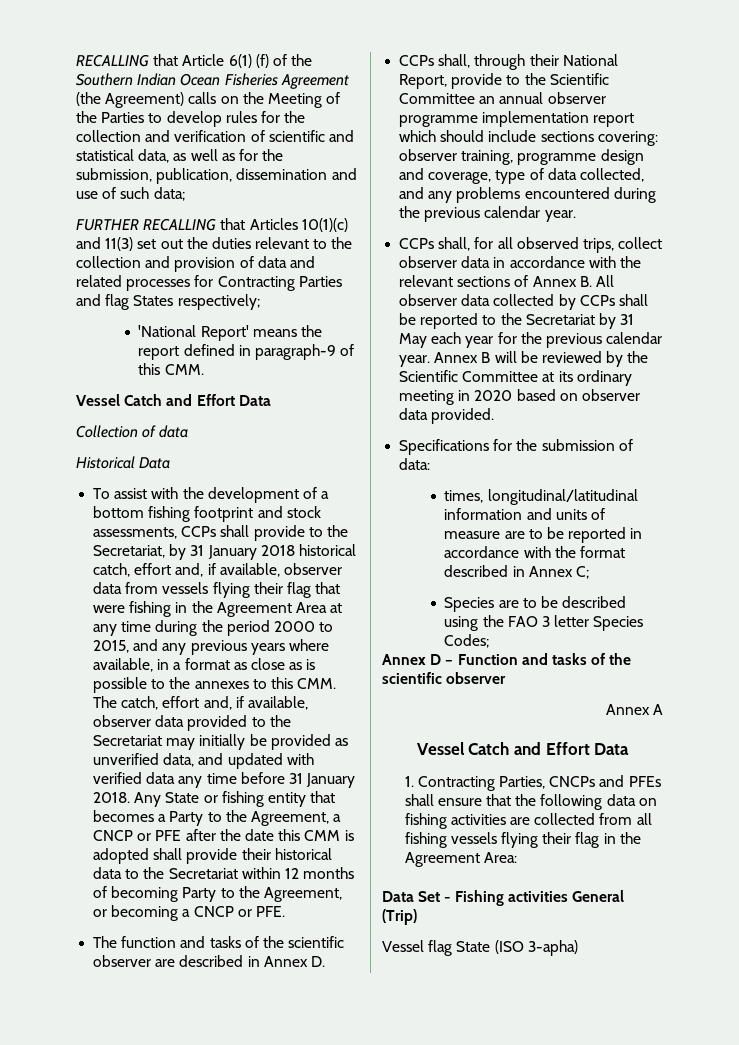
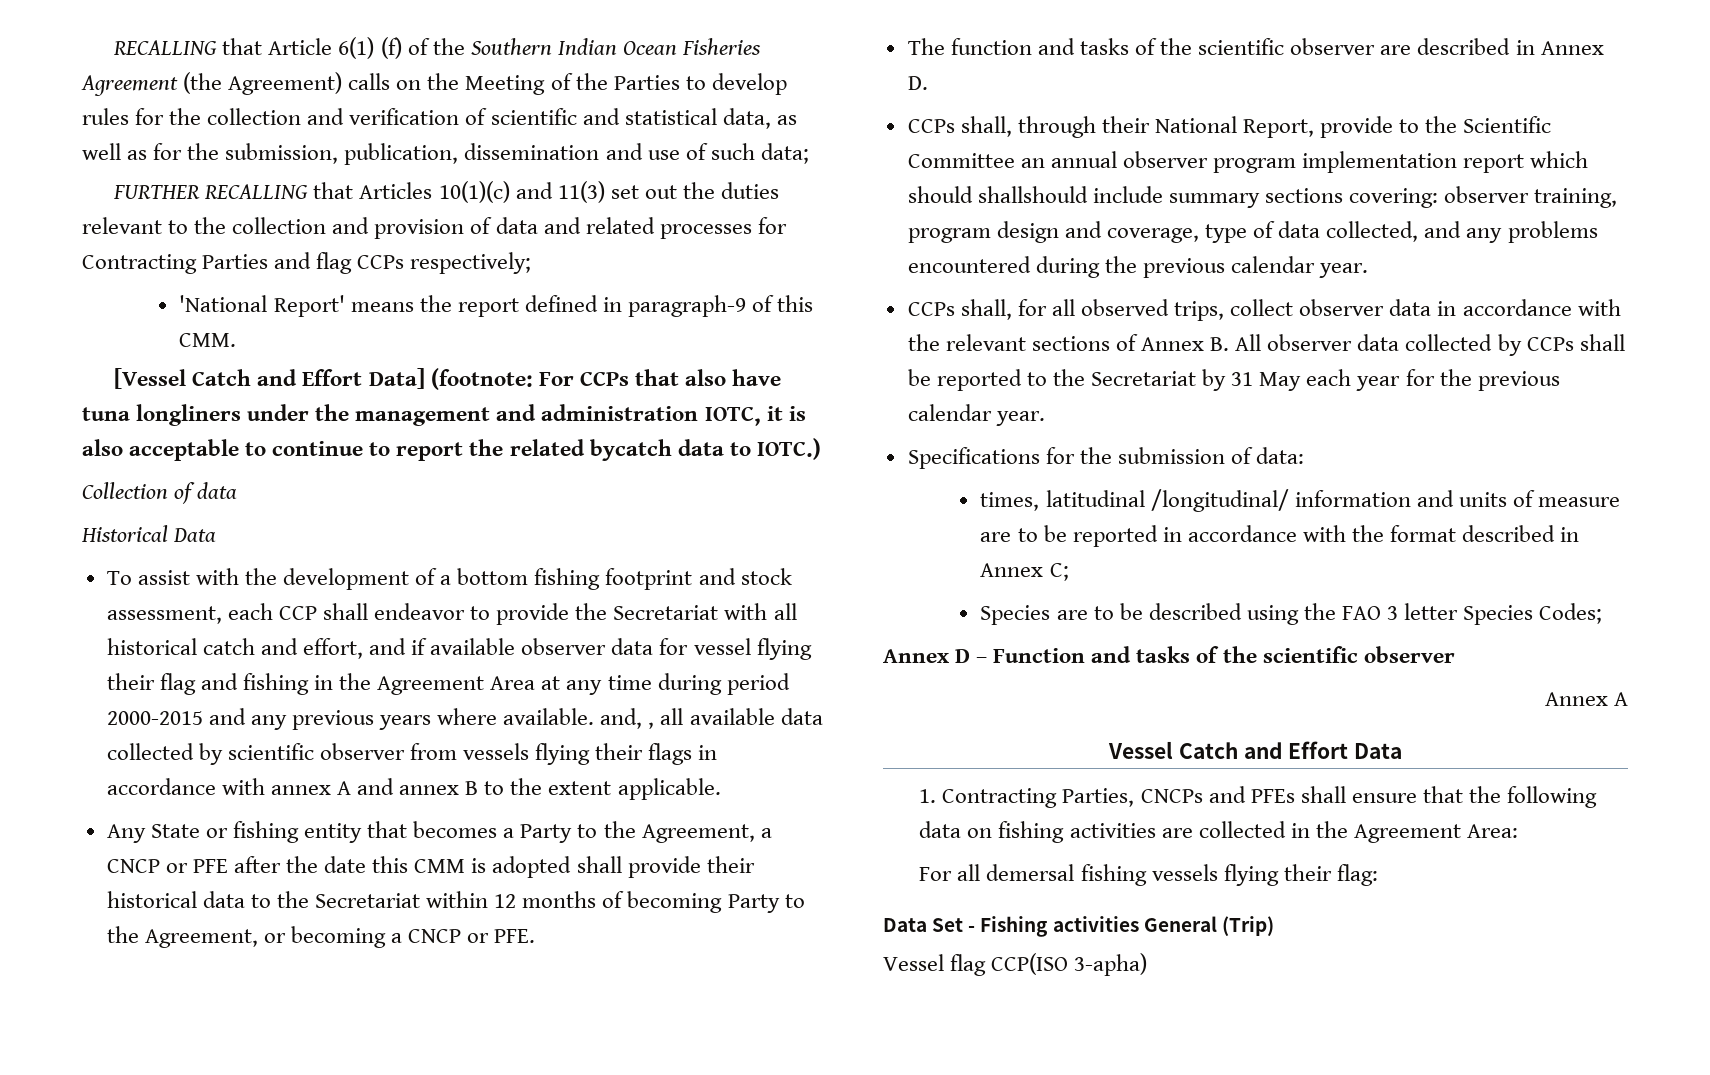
[133,295,174,306] States -> [357,255,405,269] CCPs
[76,394,271,406] Vessel Catch and Effort Data -> [114,368,781,390] [82,404,806,426] [82,438,821,461] [Vessel Catch and Effort Data] (footnote: For CCPs that also have tuna longliners under the management and administration IOTC, it is also acceptable to continue to report the related bycatch data to IOTC.)
[93,525,348,541] [93,544,356,560] [93,563,342,577] [93,582,341,598] [93,605,126,613] assessments, CCPs shall provide to the Secretariat, by 31 January 2018 historical catch, effort and, if available, observer data from vessels flying their flag that were -> [106,603,797,625] [106,638,812,660] [106,673,238,695] assessment, each CCP shall endeavor to provide the Secretariat with all historical catch and effort, and if available observer data for vessel flying their flag and
[201,620,334,636] [93,640,130,653] the period 2000 to 2015, -> [726,673,790,695] [106,711,203,725] period 2000-2015
[93,658,316,672] [93,677,337,693] [93,696,308,710] [93,715,291,731] [93,734,348,750] [93,753,314,769] [93,772,356,788] [93,792,131,803] available, in a format as close as is possible to the annexes to this CMM. The catch, effort and, if available, observer data provided to the Secretariat may initially be provided as unverified data, and updated with verified data any time before 31 January 2018. -> [503,708,823,729] [106,743,718,765] [106,778,721,800] available. and, , all available data collected by scientific observer from vessels flying their flags in accordance with annex A and annex B to the extent applicable. //
[399,115,479,127] programme -> [1213,158,1297,173] program
[488,130,537,142] include -> [977,186,1260,208] shallshould include summary
[517,153,597,165] programme -> [907,228,991,243] program
[434,351,649,367] [399,370,632,386] [399,389,640,405] [399,408,495,424] Annex B will be reviewed by the Scientific Committee at its ordinary meeting in 2020 based on observer data provided. -> (1045, 418) none
[487,489,638,505] longitudinal/latitudinal -> [1045,489,1289,512] latitudinal /longitudinal/
[599,813,652,825] [404,832,641,848] [404,852,517,867] from all fishing vessels flying their flag in the Agreement Area: -> [1290,821,1519,843] [919,864,1378,886] in the Agreement Area: // For all demersal fishing vessels flying their flag:
[456,940,524,954] State (ISO -> [991,953,1069,975] CCP(ISO

